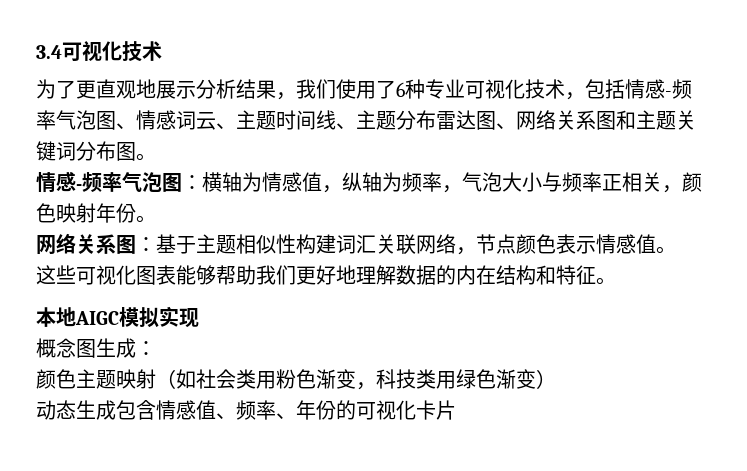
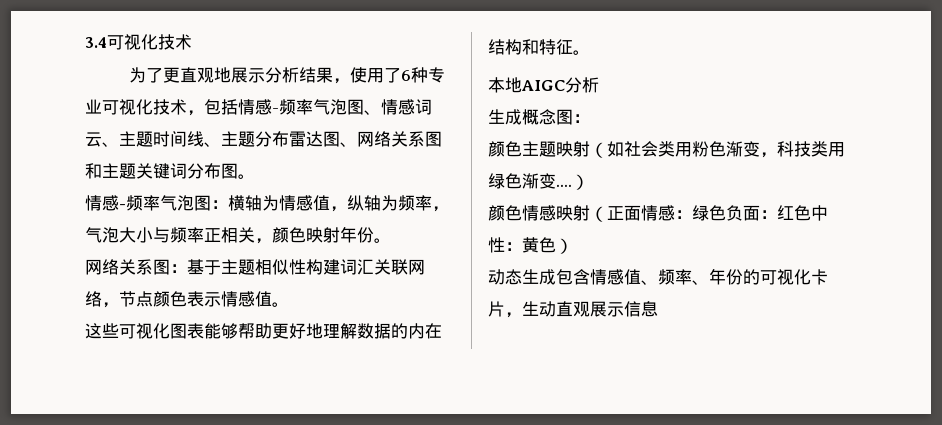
[296,79,336,99] 我们 -> (351, 81) none
[256,265,296,285] 我们 -> (272, 331) none
[119,306,199,328] [36,338,136,358] 模拟实现 // 概念图生成 -> [565,77,599,93] [488,109,573,125] 分析 // 生成概念图
(536, 379) none -> [556,174,589,190] [488,205,828,222] [488,237,556,253] ....） // 颜色情感映射（正面情感：绿色负面：红色中性：黄色
(456, 410) none -> [505,301,658,318] ，生动直观展示信息

